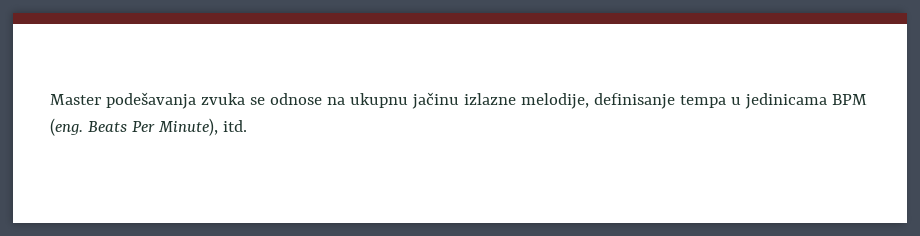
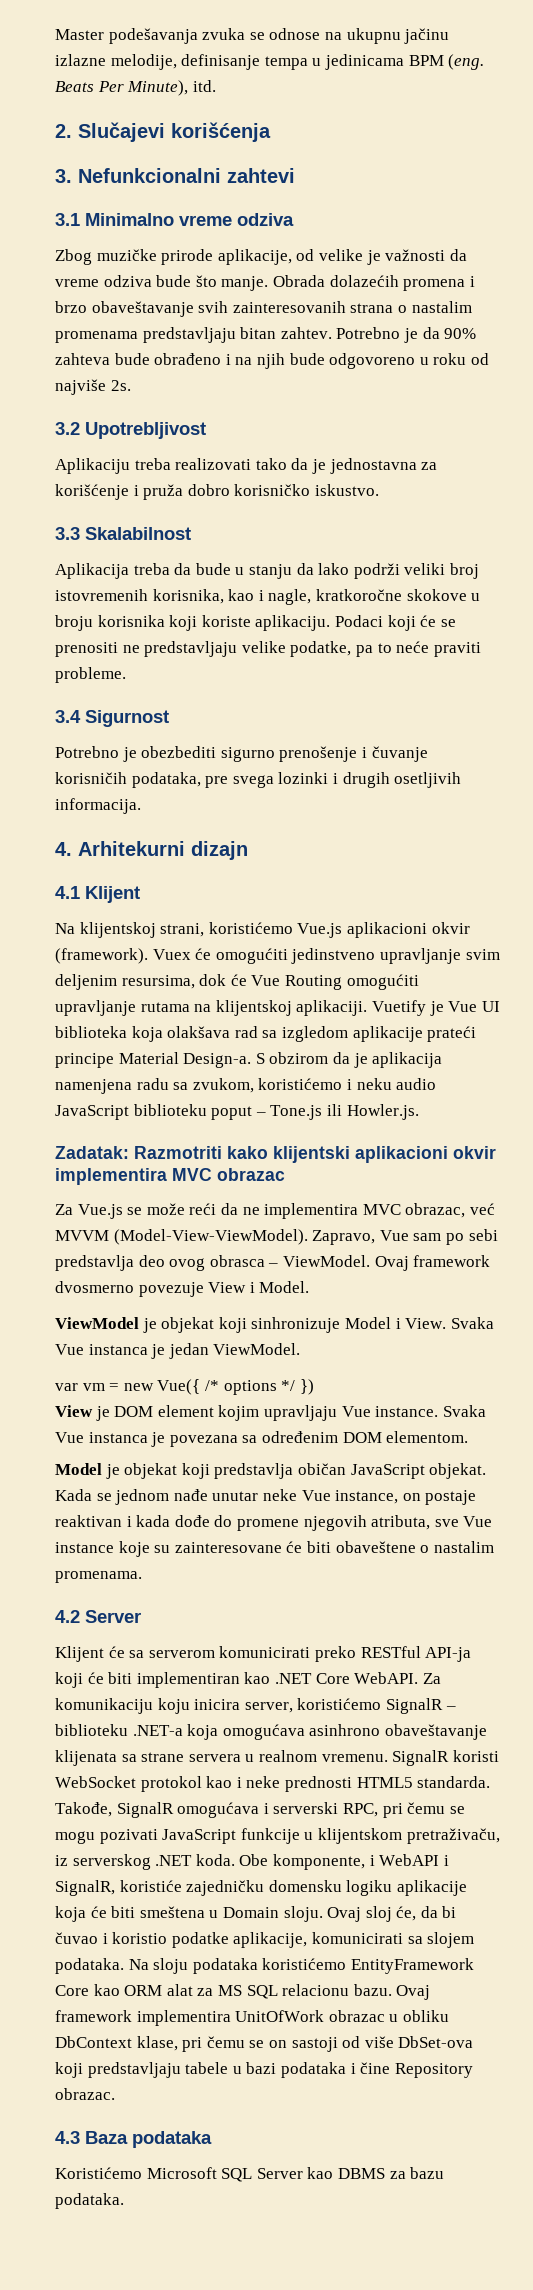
(247, 126) none -> [55,122,271,142] [55,168,295,183] [55,213,294,226] [55,249,467,265] [55,275,475,291] [55,301,472,317] [55,327,477,343] [55,353,489,369] [55,379,131,395] [55,422,206,439] [55,458,438,474] [55,484,379,500] [55,527,191,540] [55,563,479,579] [55,589,481,605] [55,615,456,631] [55,641,481,657] [55,667,126,683] [55,710,169,727] [55,746,428,762] [55,772,462,788] [55,798,141,814] [55,841,248,860] [55,886,140,903] [55,922,470,938] [55,948,500,964] [55,974,419,990] [55,1000,500,1016] [55,1026,477,1042] [55,1052,443,1068] [55,1078,437,1094] [55,1104,419,1120] [55,1146,496,1163] [55,1168,285,1185] [55,1203,495,1219] [55,1229,498,1245] [55,1255,491,1271] [55,1281,310,1297] [55,1317,494,1333] [55,1343,301,1359] [55,1379,314,1395] [55,1405,486,1421] [55,1431,469,1447] [55,1463,487,1479] [55,1489,477,1505] [55,1515,493,1531] [55,1541,494,1557] [55,1571,142,1583] [55,1610,141,1623] [55,1646,472,1662] [55,1672,441,1688] [55,1698,456,1714] [55,1724,487,1740] [55,1750,499,1766] [55,1776,491,1792] [55,1802,465,1818] [55,1828,500,1844] [55,1854,449,1870] [55,1880,467,1896] [55,1906,457,1922] [55,1932,475,1948] [55,1958,474,1974] [55,1984,431,2000] [55,2010,449,2026] [55,2036,474,2052] [55,2062,473,2078] [55,2088,115,2100] [55,2131,212,2148] [55,2167,445,2182] [55,2193,124,2209] // 2. Slučajevi korišćenja // 3. Nefunkcionalni zahtevi // 3.1 Minimalno vreme odziva // Zbog muzičke prirode aplikacije, od velike je važnosti da vreme odziva bude što manje. Obrada dolazećih promena i brzo obaveštavanje svih zainteresovanih strana o nastalim promenama predstavljaju bitan zahtev. Potrebno je da 90% zahteva bude obrađeno i na njih bude odgovoreno u roku od najviše 2s. // 3.2 Upotrebljivost // Aplikaciju treba realizovati tako da je jednostavna za korišćenje i pruža dobro korisničko iskustvo. // 3.3 Skalabilnost // Aplikacija treba da bude u stanju da lako podrži veliki broj istovremenih korisnika, kao i nagle, kratkoročne skokove u broju korisnika koji koriste aplikaciju. Podaci koji će se prenositi ne predstavljaju velike podatke, pa to neće praviti probleme. // 3.4 Sigurnost // Potrebno je obezbediti sigurno prenošenje i čuvanje korisničih podataka, pre svega lozinki i drugih osetljivih informacija. // 4. Arhitekurni dizajn // 4.1 Klijent // Na klijentskoj strani, koristićemo Vue.js aplikacioni okvir (framework). Vuex će omogućiti jedinstveno upravljanje svim deljenim resursima, dok će Vue Routing omogućiti upravljanje rutama na klijentskoj aplikaciji. Vuetify je Vue UI biblioteka koja olakšava rad sa izgledom aplikacije prateći principe Material Design-a. S obzirom da je aplikacija namenjena radu sa zvukom, koristićemo i neku audio JavaScript biblioteku poput – Tone.js ili Howler.js. // Zadatak: Razmotriti kako klijentski aplikacioni okvir implementira MVC obrazac // Za Vue.js se može reći da ne implementira MVC obrazac, već MVVM (Model-View-ViewModel). Zapravo, Vue sam po sebi predstavlja deo ovog obrasca – ViewModel. Ovaj framework dvosmerno povezuje View i Model. // ViewModel je objekat koji sinhronizuje Model i View. Svaka Vue instanca je jedan ViewModel. // var vm = new Vue({ /* options */ }) // View je DOM element kojim upravljaju Vue instance. Svaka Vue instanca je povezana sa određenim DOM elementom. // Model je objekat koji predstavlja običan JavaScript objekat. Kada se jednom nađe unutar neke Vue instance, on postaje reaktivan i kada dođe do promene njegovih atributa, sve Vue instance koje su zainteresovane će biti obaveštene o nastalim promenama. // 4.2 Server // Klijent će sa serverom komunicirati preko RESTful API-ja koji će biti implementiran kao .NET Core WebAPI. Za komunikaciju koju inicira server, koristićemo SignalR – biblioteku .NET-a koja omogućava asinhrono obaveštavanje klijenata sa strane servera u realnom vremenu. SignalR koristi WebSocket protokol kao i neke prednosti HTML5 standarda. Takođe, SignalR omogućava i serverski RPC, pri čemu se mogu pozivati JavaScript funkcije u klijentskom pretraživaču, iz serverskog .NET koda. Obe komponente, i WebAPI i SignalR, koristiće zajedničku domensku logiku aplikacije koja će biti smeštena u Domain sloju. Ovaj sloj će, da bi čuvao i koristio podatke aplikacije, komunicirati sa slojem podataka. Na sloju podataka koristićemo EntityFramework Core kao ORM alat za MS SQL relacionu bazu. Ovaj framework implementira UnitOfWork obrazac u obliku DbContext klase, pri čemu se on sastoji od više DbSet-ova koji predstavljaju tabele u bazi podataka i čine Repository obrazac. // 4.3 Baza podataka // Koristićemo Microsoft SQL Server kao DBMS za bazu podataka.

